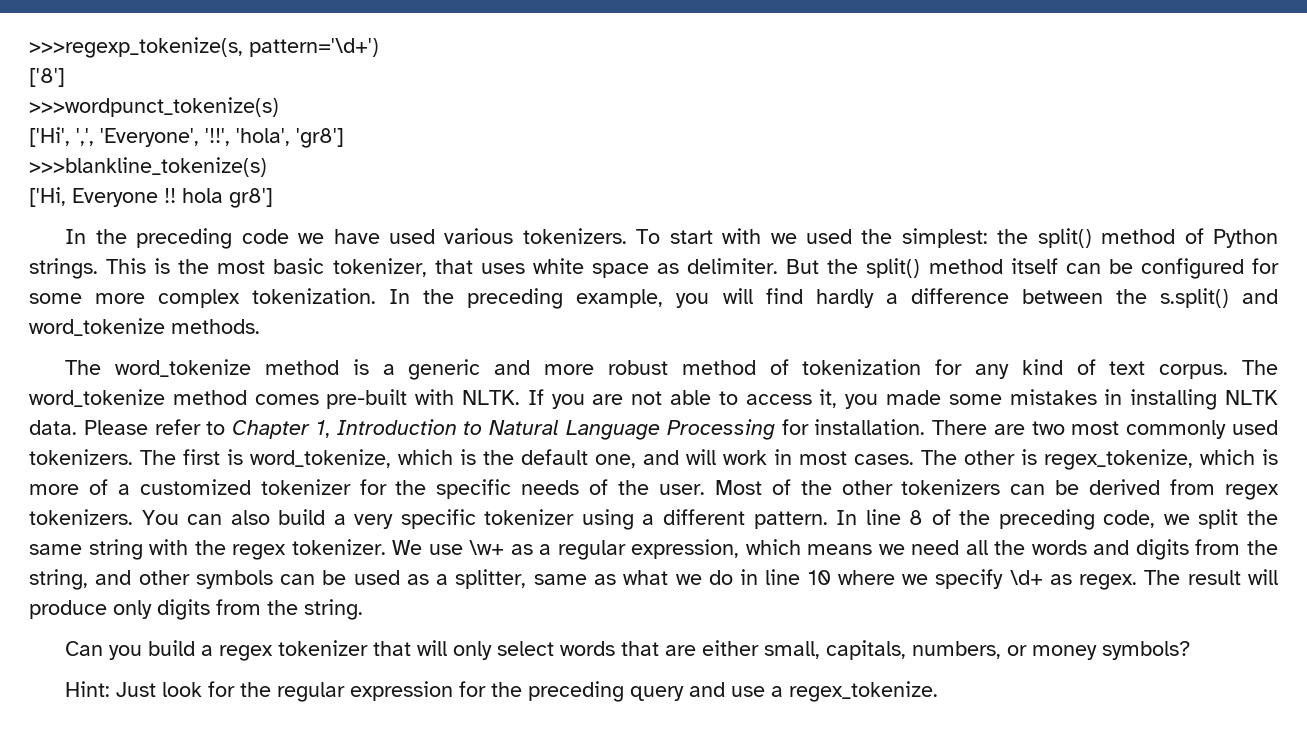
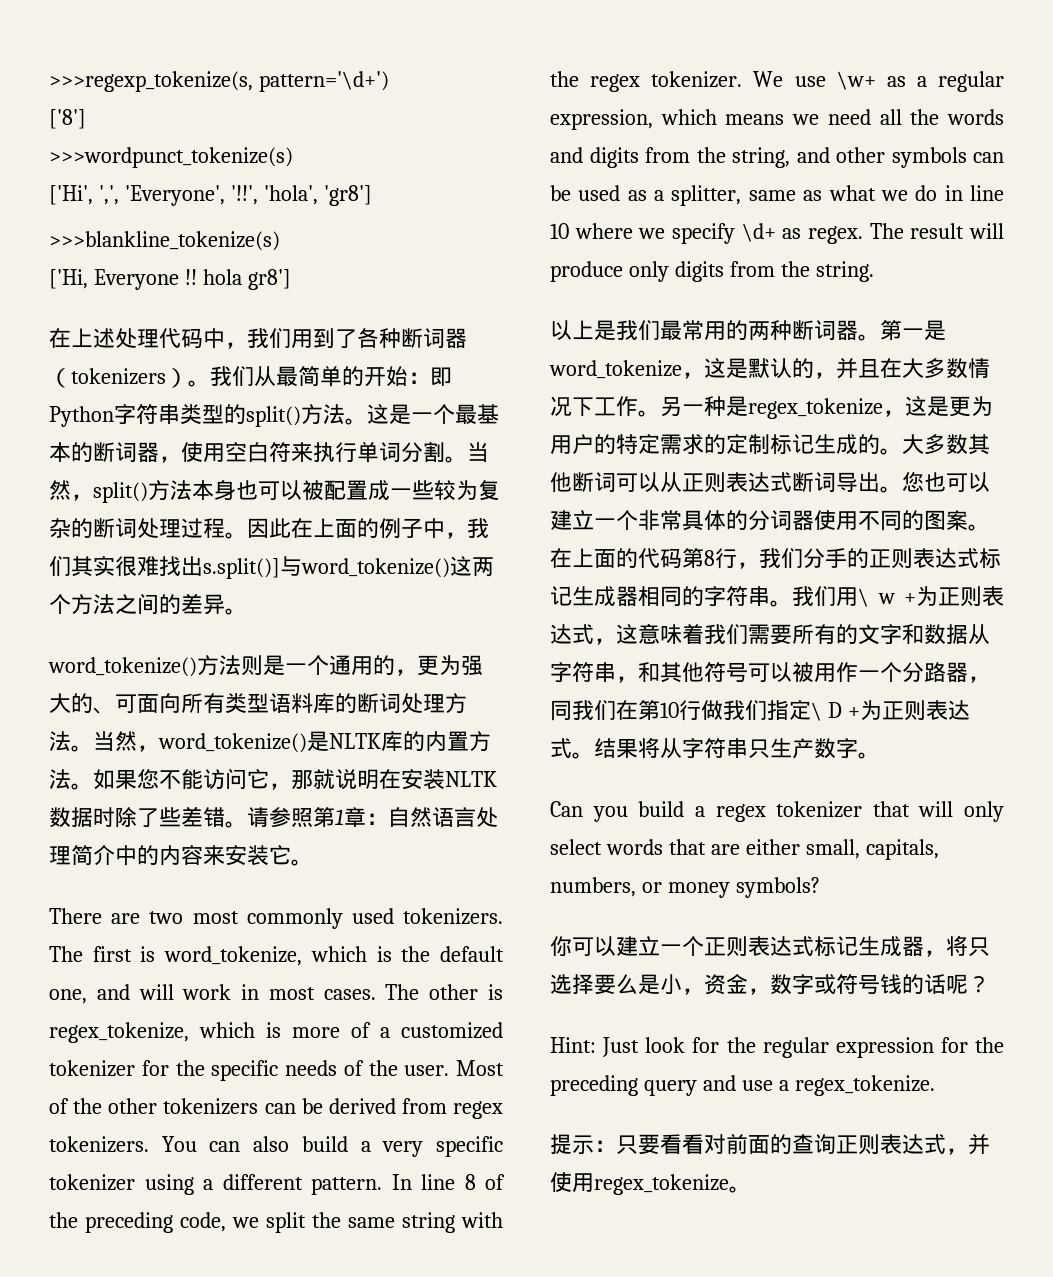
[65,228,1279,249] [29,258,1279,279] [29,288,1278,309] [29,318,260,336] [65,359,1279,380] [29,389,1278,410] [29,419,926,440] In the preceding code we have used various tokenizers. To start with we used the simplest: the split() method of Python strings. This is the most basic tokenizer, that uses white space as delimiter. But the split() method itself can be configured for some more complex tokenization. In the preceding example, you will find hardly a difference between the s.split() and word_tokenize methods. // The word_tokenize method is a generic and more robust method of tokenization for any kind of text corpus. The word_tokenize method comes pre-built with NLTK. If you are not able to access it, you made some mistakes in installing NLTK data. Please refer to Chapter 1, Introduction to Natural Language Processing for installation. -> [49,328,467,349] [49,366,452,388] [49,404,499,427] [49,442,489,463] [49,480,500,503] [49,518,489,539] [49,556,494,579] [49,593,247,615] [48,655,483,677] [49,693,467,714] [49,731,491,753] [49,768,497,790] [49,806,498,828] [49,845,313,866] 在上述处理代码中，我们用到了各种断词器（tokenizers）。我们从最简单的开始：即Python字符串类型的split()方法。这是一个最基本的断词器，使用空白符来执行单词分割。当然，split()方法本身也可以被配置成一些较为复杂的断词处理过程。因此在上面的例子中，我们其实很难找出s.split()]与word_tokenize()这两个方法之间的差异。 // word_tokenize()方法则是一个通用的，更为强大的、可面向所有类型语料库的断词处理方法。当然，word_tokenize()是NLTK库的内置方法。如果您不能访问它，那就说明在安装NLTK数据时除了些差错。请参照第1章：自然语言处理简介中的内容来安装它。 //
(363, 609) none -> [550,320,946,341] [549,358,990,379] [550,396,993,419] [550,434,990,455] [550,471,990,493] [550,510,990,531] [550,548,1001,569] [550,586,1004,607] [550,623,990,645] [550,662,990,683] [550,700,970,721] [550,737,880,759] // 以上是我们最常用的两种断词器。第一是word_tokenize，这是默认的，并且在大多数情况下工作。另一种是regex_tokenize，这是更为用户的特定需求的定制标记生成的。大多数其他断词可以从正则表达式断词导出。您也可以建立一个非常具体的分词器使用不同的图案。在上面的代码第8行，我们分手的正则表达式标记生成器相同的字符串。我们用\ w +为正则表达式，这意味着我们需要所有的文字和数据从字符串，和其他符号可以被用作一个分路器，同我们在第10行做我们指定\ D +为正则表达式。结果将从字符串只生产数字。
(1191, 650) none -> [550,935,990,957] [550,974,990,995] // 你可以建立一个正则表达式标记生成器，将只选择要么是小，资金，数字或符号钱的话呢？
(939, 691) none -> [550,1133,990,1155] [550,1172,751,1195] // 提示：只要看看对前面的查询正则表达式，并使用regex_tokenize。

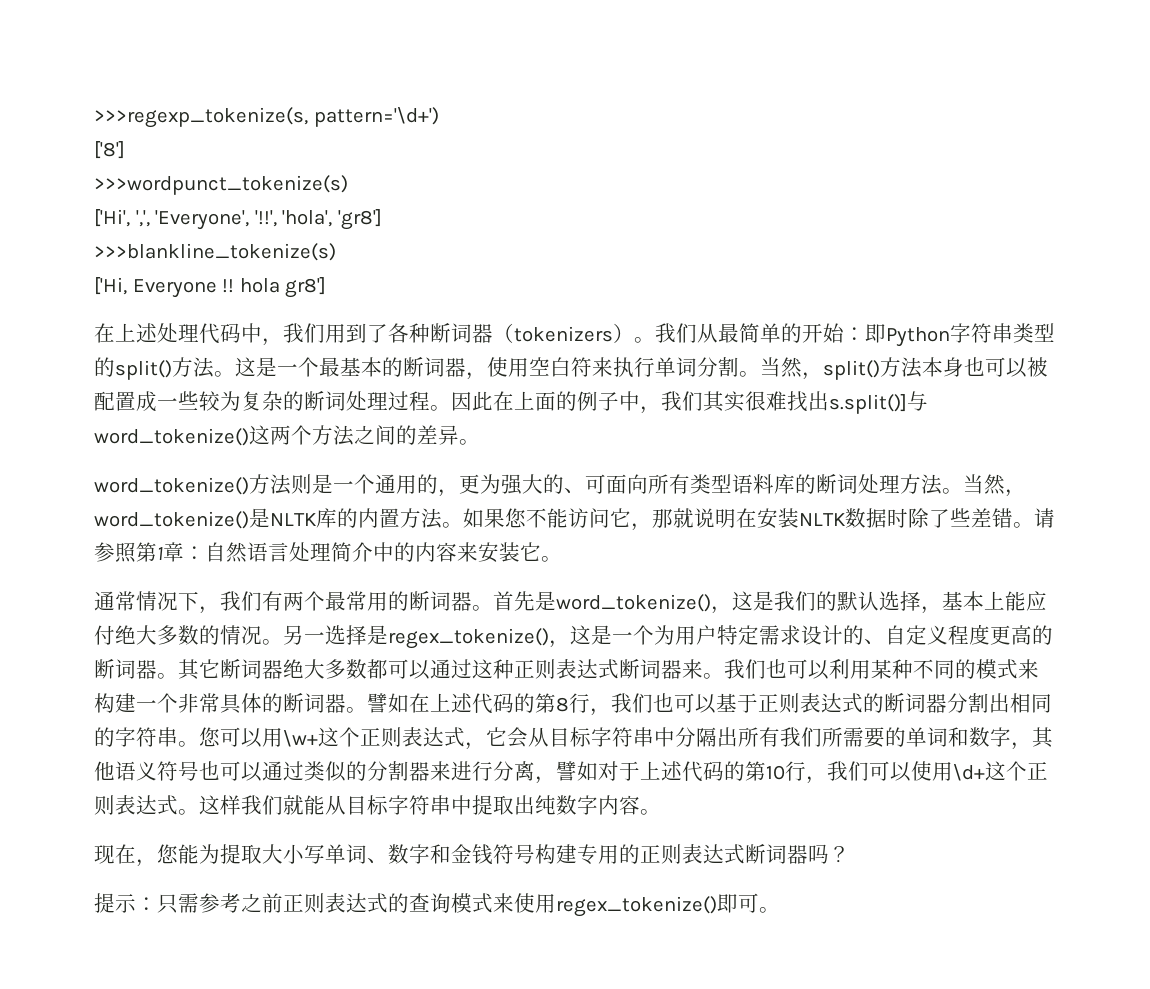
[49,908,503,929] [49,946,505,966] [49,984,503,1004] [49,1022,503,1043] [49,1060,504,1081] [49,1098,503,1119] [49,1136,504,1157] [49,1174,505,1195] [49,1212,503,1233] [550,71,1004,92] [550,109,1004,130] [550,147,1004,168] [550,185,1004,206] [550,223,1004,244] [550,261,874,282] [550,320,660,340] There are two most commonly used tokenizers. The first is word_tokenize, which is the default one, and will work in most cases. The other is regex_tokenize, which is more of a customized tokenizer for the specific needs of the user. Most of the other tokenizers can be derived from regex tokenizers. You can also build a very specific tokenizer using a different pattern. In line 8 of the preceding code, we split the same string with the regex tokenizer. We use \w+ as a regular expression, which means we need all the words and digits from the string, and other symbols can be used as a splitter, same as what we do in line 10 where we specify \d+ as regex. The result will produce only digits from the string. // 以上是我们 -> [94,591,325,614] 通常情况下，我们有两个
[748,320,946,341] [549,358,990,379] [550,396,993,419] [550,434,990,455] [550,471,990,493] [550,510,990,531] [550,548,1001,569] [550,586,1004,607] [550,623,990,645] [550,662,990,683] [550,700,970,721] [550,737,880,759] [550,801,1004,822] [550,839,939,860] [550,877,820,898] [550,935,990,957] [550,974,990,995] [550,1037,1004,1058] [550,1075,935,1096] [550,1133,990,1155] [550,1172,729,1195] 两种断词器。第一是word_tokenize，这是默认的，并且在大多数情况下工作。另一种是regex_tokenize，这是更为用户的特定需求的定制标记生成的。大多数其他断词可以从正则表达式断词导出。您也可以建立一个非常具体的分词器使用不同的图案。在上面的代码第8行，我们分手的正则表达式标记生成器相同的字符串。我们用\ w +为正则表达式，这意味着我们需要所有的文字和数据从字符串，和其他符号可以被用作一个分路器，同我们在第10行做我们指定\ D +为正则表达式。结果将从字符串只生产数字。 // Can you build a regex tokenizer that will only select words that are either small, capitals, numbers, or money symbols? // 你可以建立一个正则表达式标记生成器，将只选择要么是小，资金，数字或符号钱的话呢？ // Hint: Just look for the regular expression for the preceding query and use a regex_tokenize. // 提示：只要看看对前面的查询正则表达式，并使用regex_tokenize -> [409,591,1047,614] [94,624,1053,649] [94,659,1039,680] [94,693,1052,716] [94,727,1054,750] [94,761,1048,784] [94,795,661,815] [94,844,850,867] [94,893,759,917] 断词器。首先是word_tokenize()，这是我们的默认选择，基本上能应付绝大多数的情况。另一选择是regex_tokenize()，这是一个为用户特定需求设计的、自定义程度更高的断词器。其它断词器绝大多数都可以通过这种正则表达式断词器来。我们也可以利用某种不同的模式来构建一个非常具体的断词器。譬如在上述代码的第8行，我们也可以基于正则表达式的断词器分割出相同的字符串。您可以用\w+这个正则表达式，它会从目标字符串中分隔出所有我们所需要的单词和数字，其他语义符号也可以通过类似的分割器来进行分离，譬如对于上述代码的第10行，我们可以使用\d+这个正则表达式。这样我们就能从目标字符串中提取出纯数字内容。 // 现在，您能为提取大小写单词、数字和金钱符号构建专用的正则表达式断词器吗？ // 提示：只需参考之前正则表达式的查询模式来使用regex_tokenize()即可

